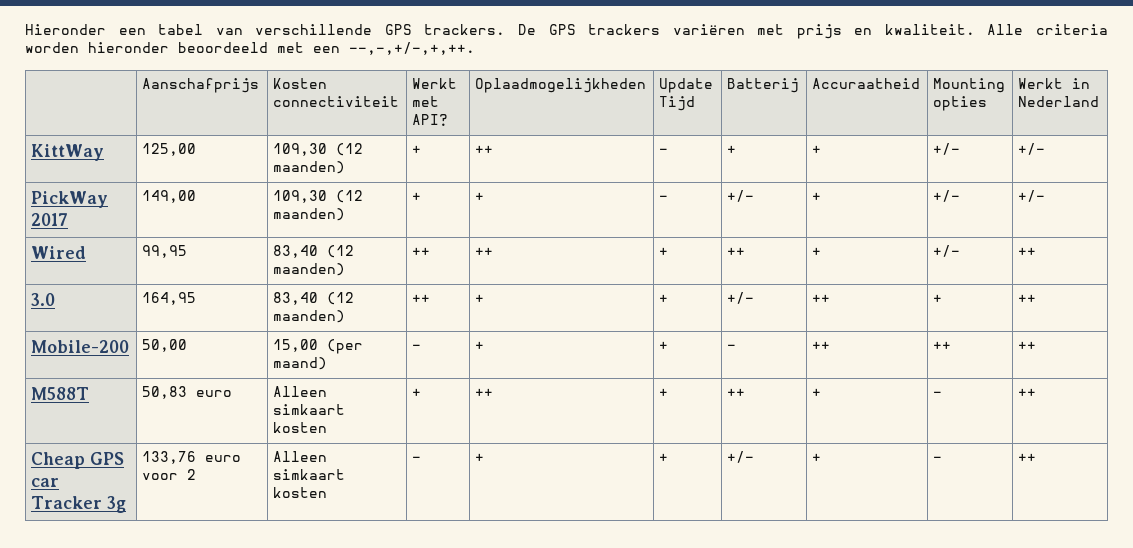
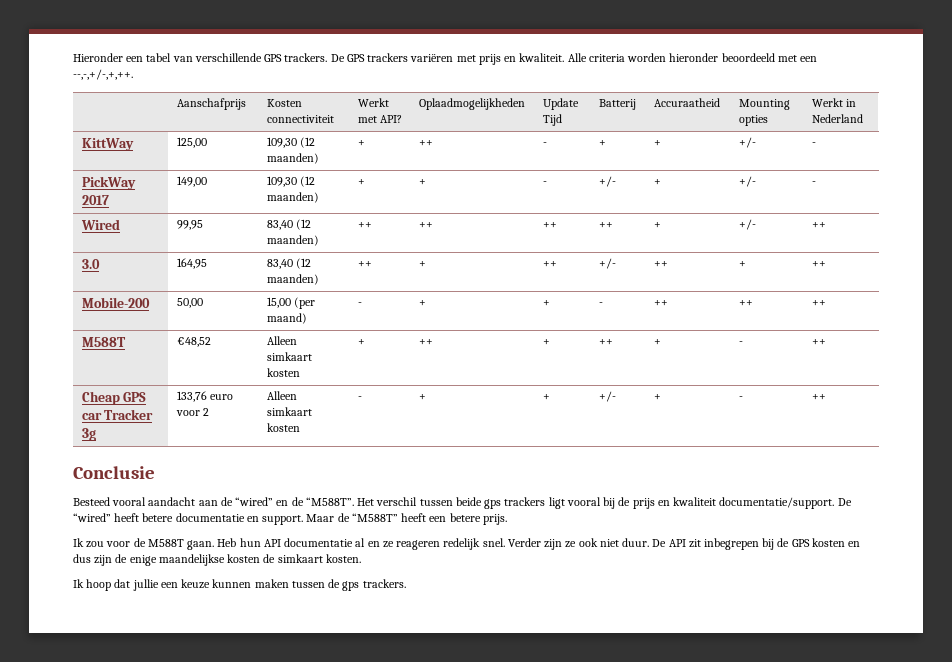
[1018,143,1046,155] +/- -> [811,142,816,146] -
[1018,190,1046,202] +/- -> [811,181,816,185] -
[659,247,669,256] + -> [542,222,557,228] ++
[659,294,669,303] + -> [542,261,557,267] ++
[142,386,233,399] 50,83 euro -> [176,337,211,347] €48,52
(1037, 457) none -> [73,466,155,479] [73,497,852,509] [73,513,507,525] [73,538,861,550] [73,554,361,566] [73,579,406,591] // Conclusie // Besteed vooral aandacht aan de “wired” en de “M588T”. Het verschil tussen beide gps trackers ligt vooral bij de prijs en kwaliteit documentatie/support. De “wired” heeft betere documentatie en support. Maar de “M588T” heeft een betere prijs. // Ik zou voor de M588T gaan. Heb hun API documentatie al en ze reageren redelijk snel. Verder zijn ze ook niet duur. De API zit inbegrepen bij de GPS kosten en dus zijn de enige maandelijkse kosten de simkaart kosten. // Ik hoop dat jullie een keuze kunnen maken tussen de gps trackers.

